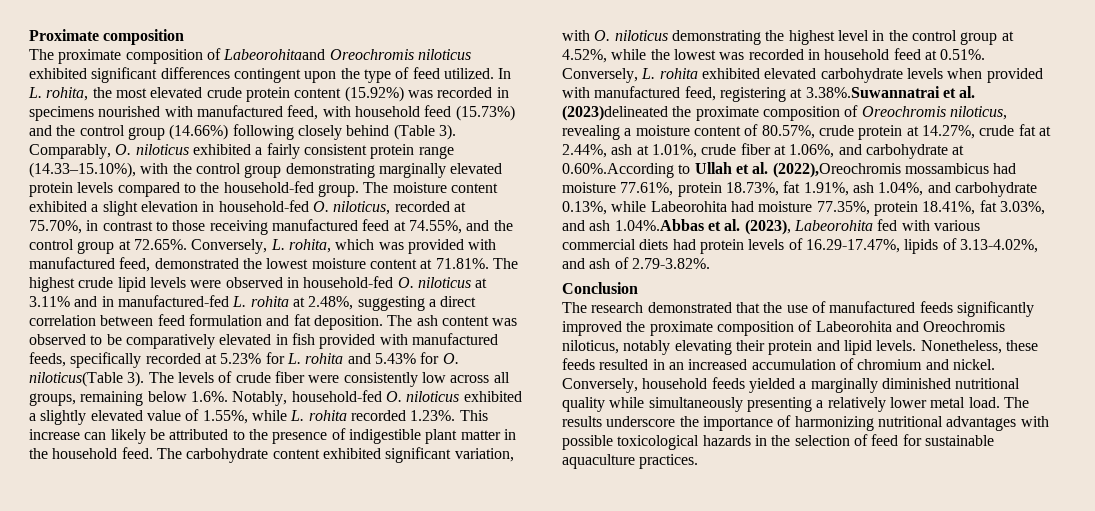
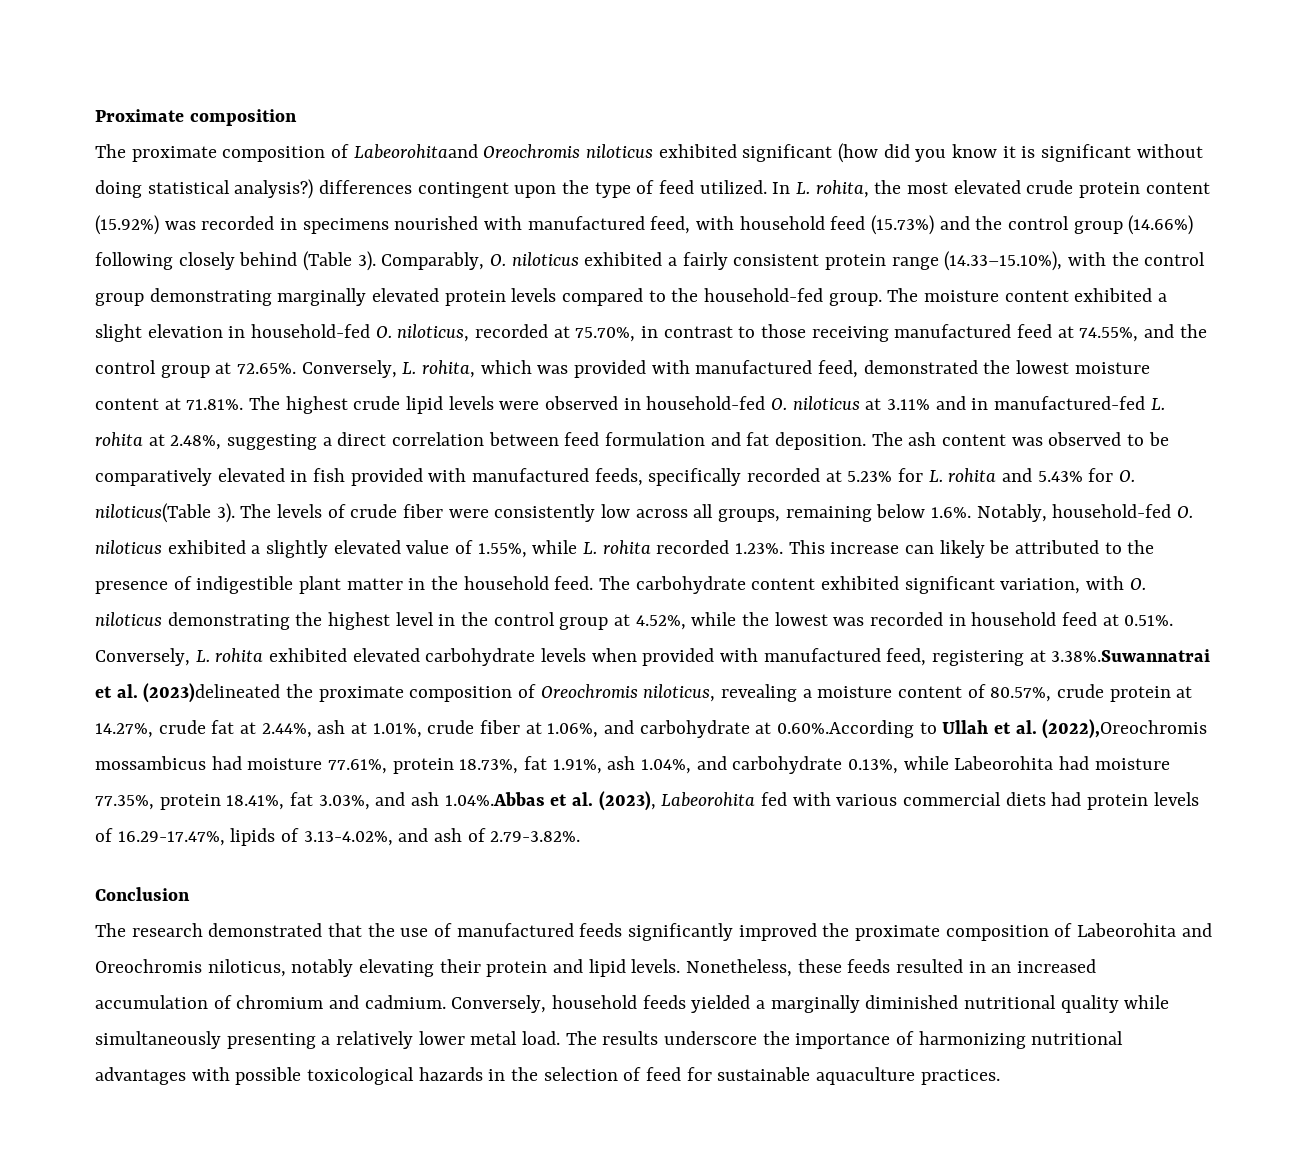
(158, 75) none -> [838,143,1203,163] [95,179,314,199] (how did you know it is significant without doing statistical analysis?)
[952,359,995,370] nickel. -> [364,995,446,1009] cadmium.

